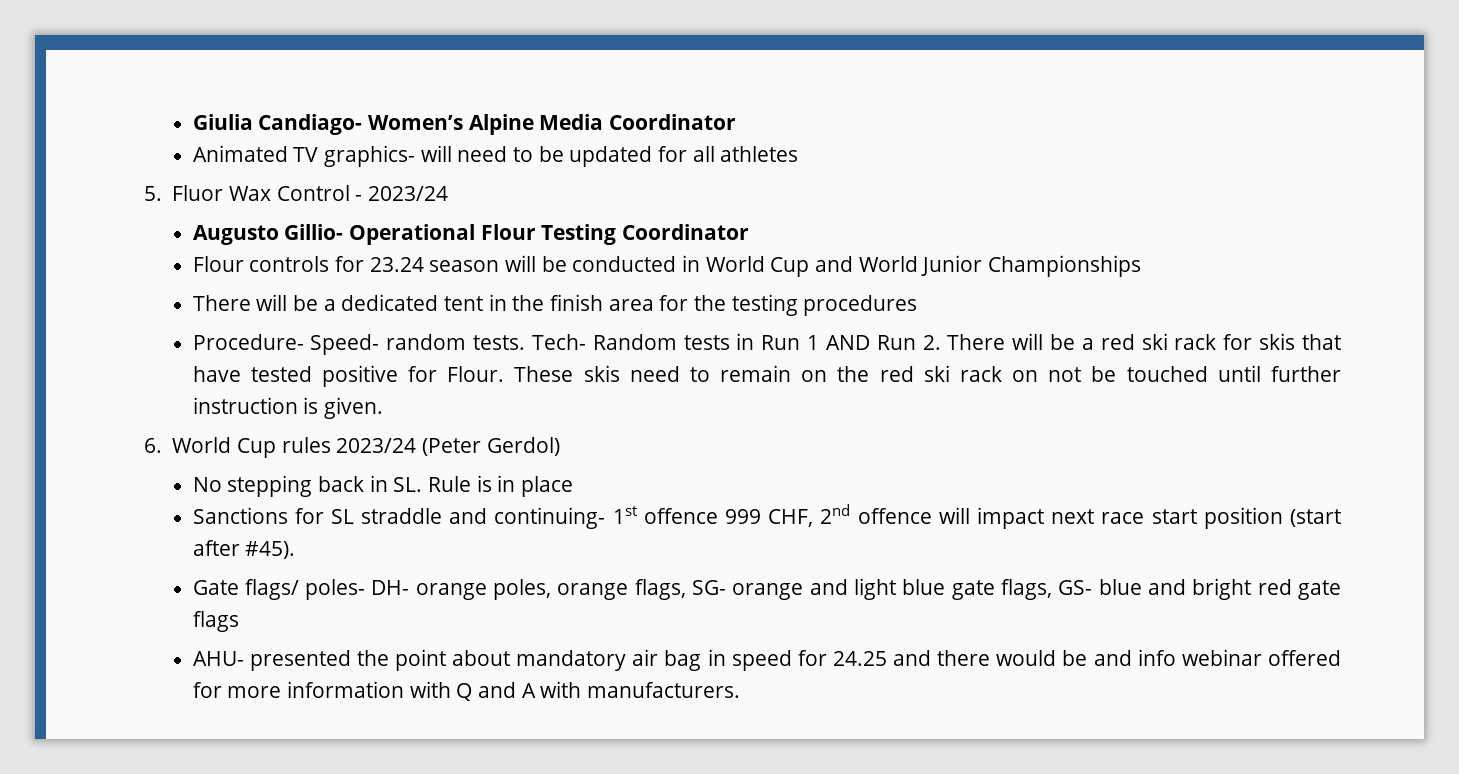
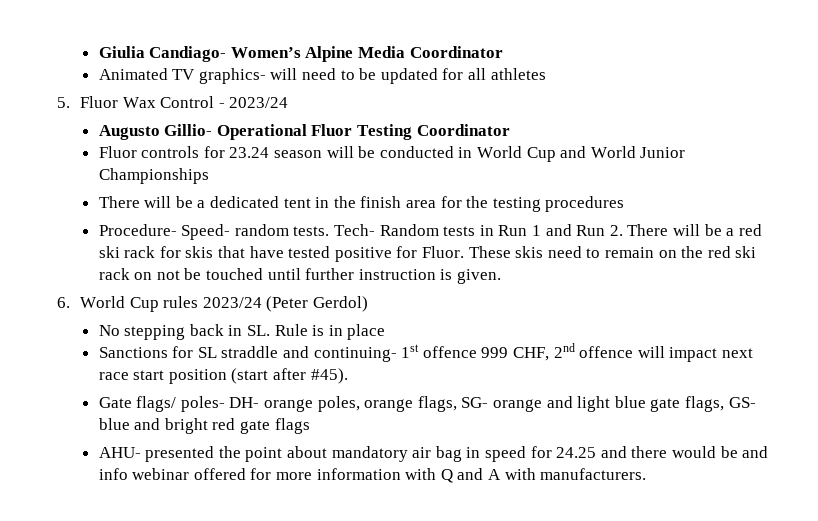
[480,224,536,240] Flour -> [311,124,353,136] Fluor
[192,256,244,272] Flour -> [98,146,137,158] Fluor
[825,335,870,350] AND -> [545,224,572,236] and
[447,366,505,382] Flour. -> [421,246,464,258] Fluor.

